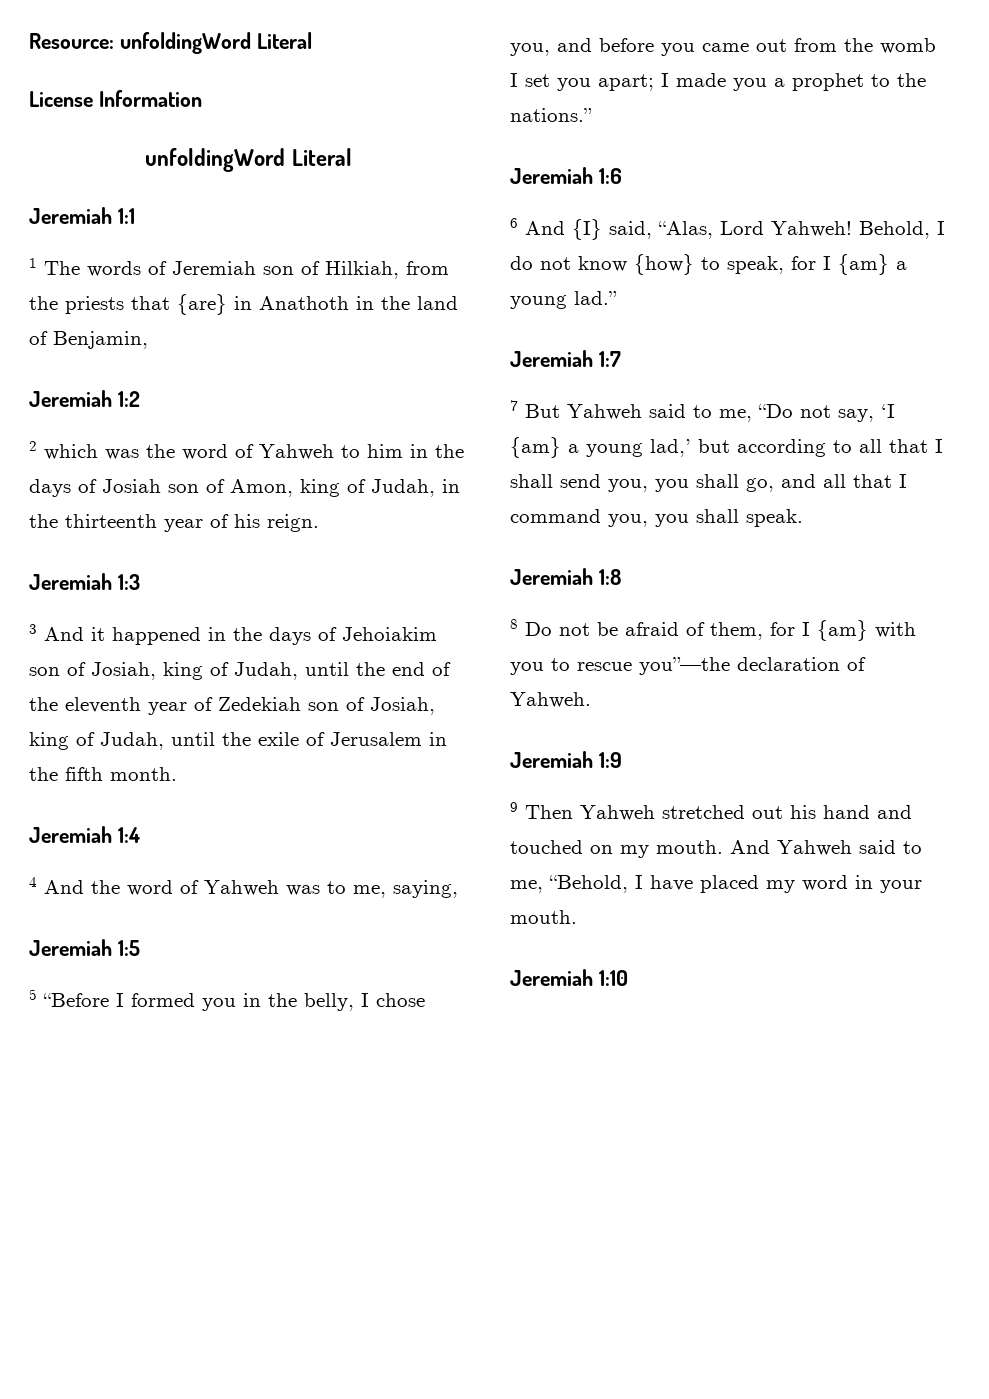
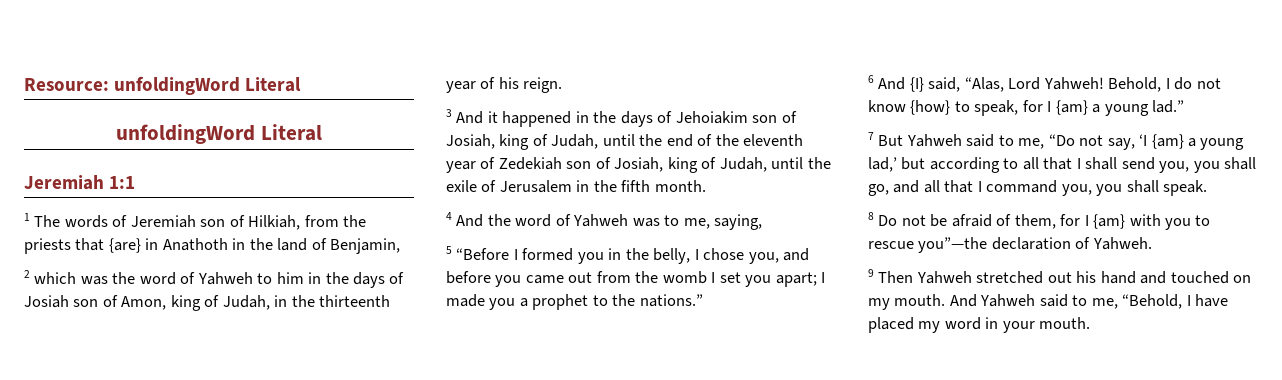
[29,90,202,107] // License Information -> (302, 84) none
[29,390,140,407] // Jeremiah 1:2 -> (401, 246) none
[29,573,140,590] // Jeremiah 1:3 -> (563, 85) none
[29,826,140,843] // Jeremiah 1:4 -> (706, 186) none
[29,939,140,956] // Jeremiah 1:5 -> (763, 222) none
[510,167,622,184] // Jeremiah 1:6 -> (703, 300) none
[510,350,621,367] // Jeremiah 1:7 -> (1185, 106) none
[510,568,621,585] // Jeremiah 1:8 -> (1208, 188) none
[510,751,622,768] // Jeremiah 1:9 -> (1152, 243) none
[510,969,628,986] // Jeremiah 1:10 -> (1091, 323) none

